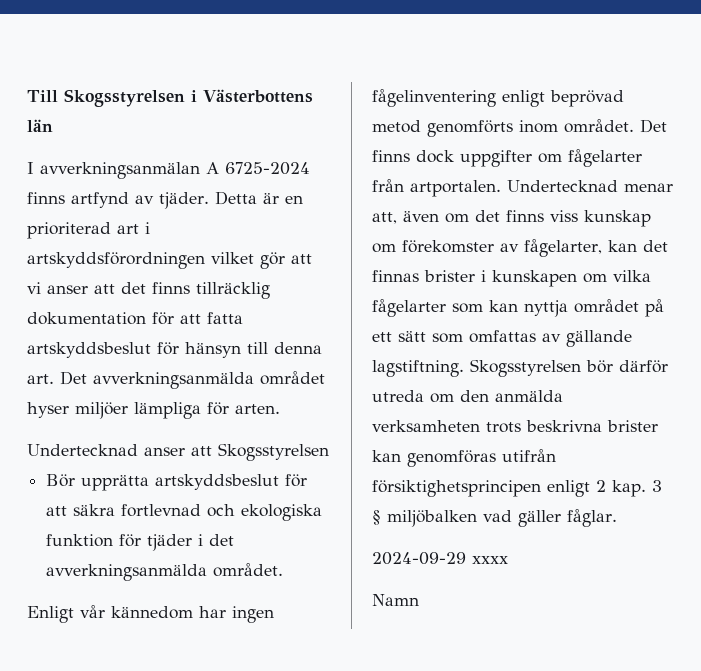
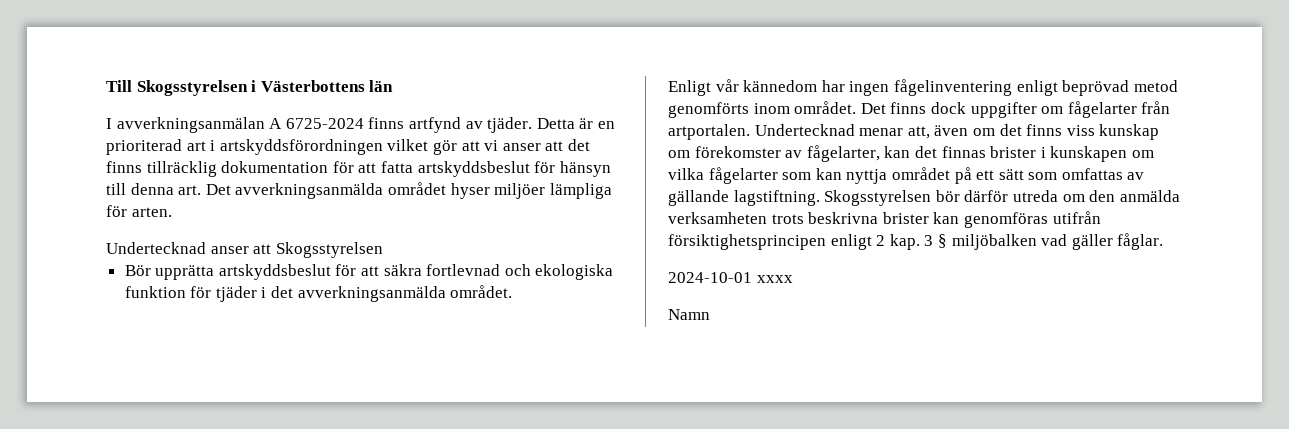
[372,552,466,565] 2024-09-29 -> [668,272,752,283] 2024-10-01

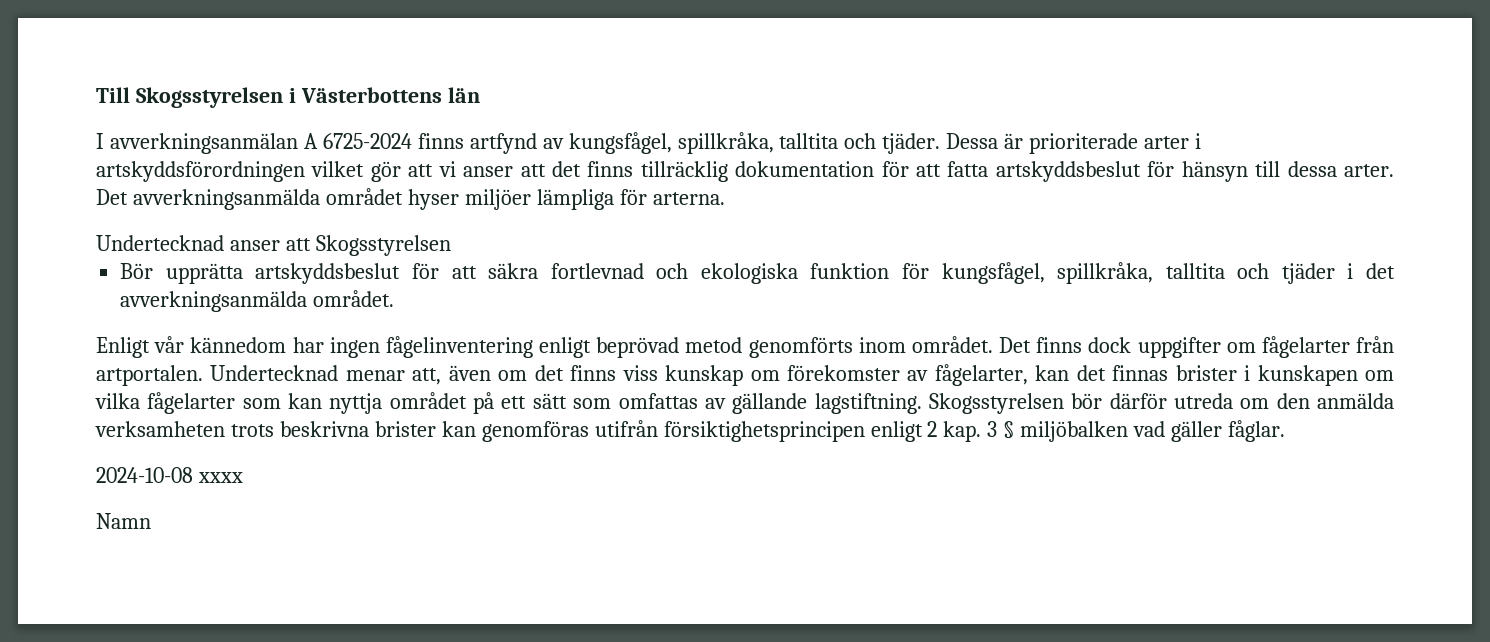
[487,117,615,133] [106,139,206,155] tjäder. Detta är en prioriterad art -> [568,132,1190,154] kungsfågel, spillkråka, talltita och tjäder. Dessa är prioriterade arter
[130,183,202,195] denna art. -> [1287,161,1395,177] dessa arter.
[131,207,172,217] arten. -> [652,192,725,205] arterna.
(212, 292) none -> [941,262,1270,284] kungsfågel, spillkråka, talltita och
[668,272,752,283] 2024-10-01 -> [96,467,193,483] 2024-10-08

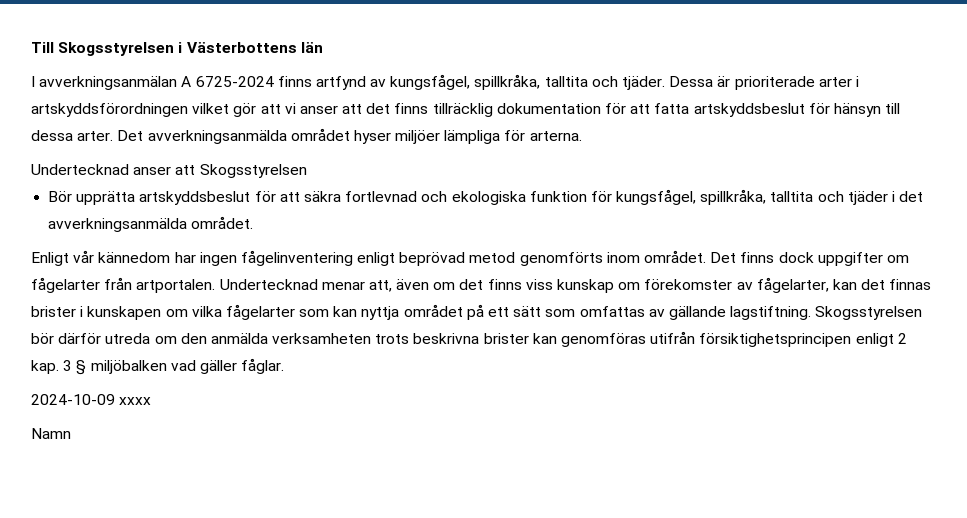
[96,467,193,483] 2024-10-08 -> [31,394,115,405] 2024-10-09

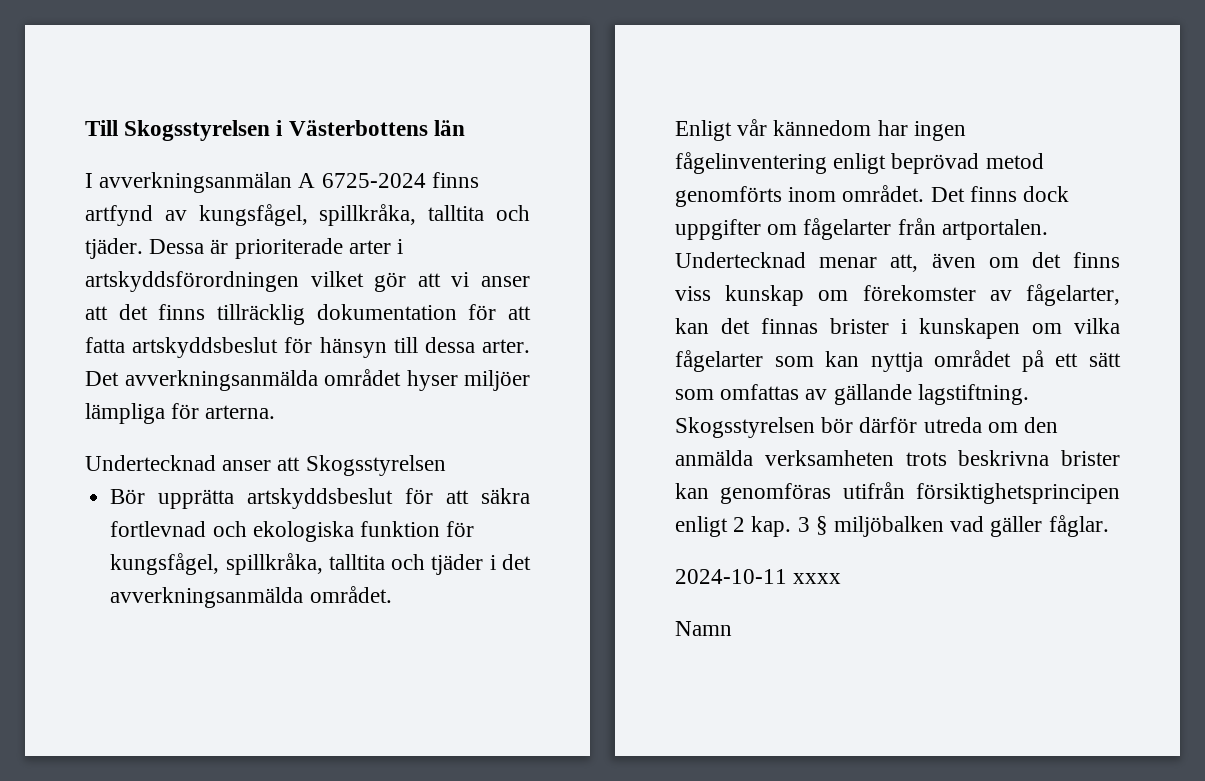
[31,394,115,405] 2024-10-09 -> [675,569,787,584] 2024-10-11

